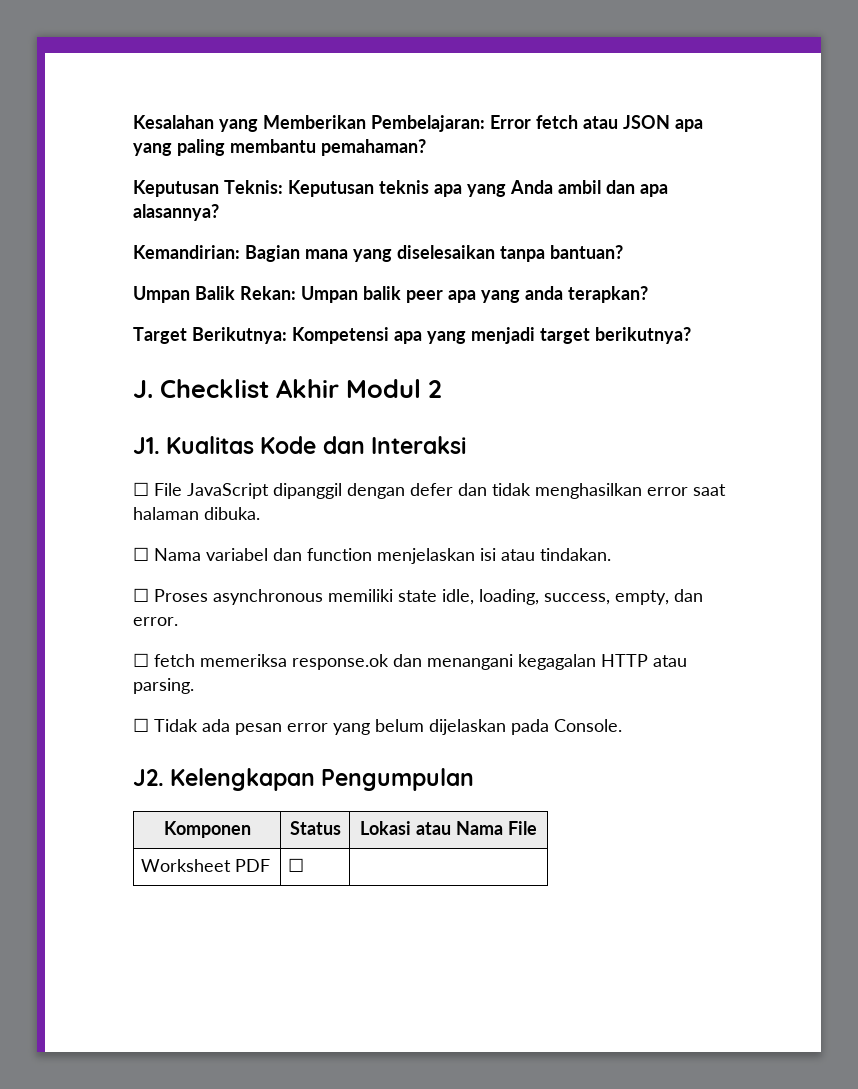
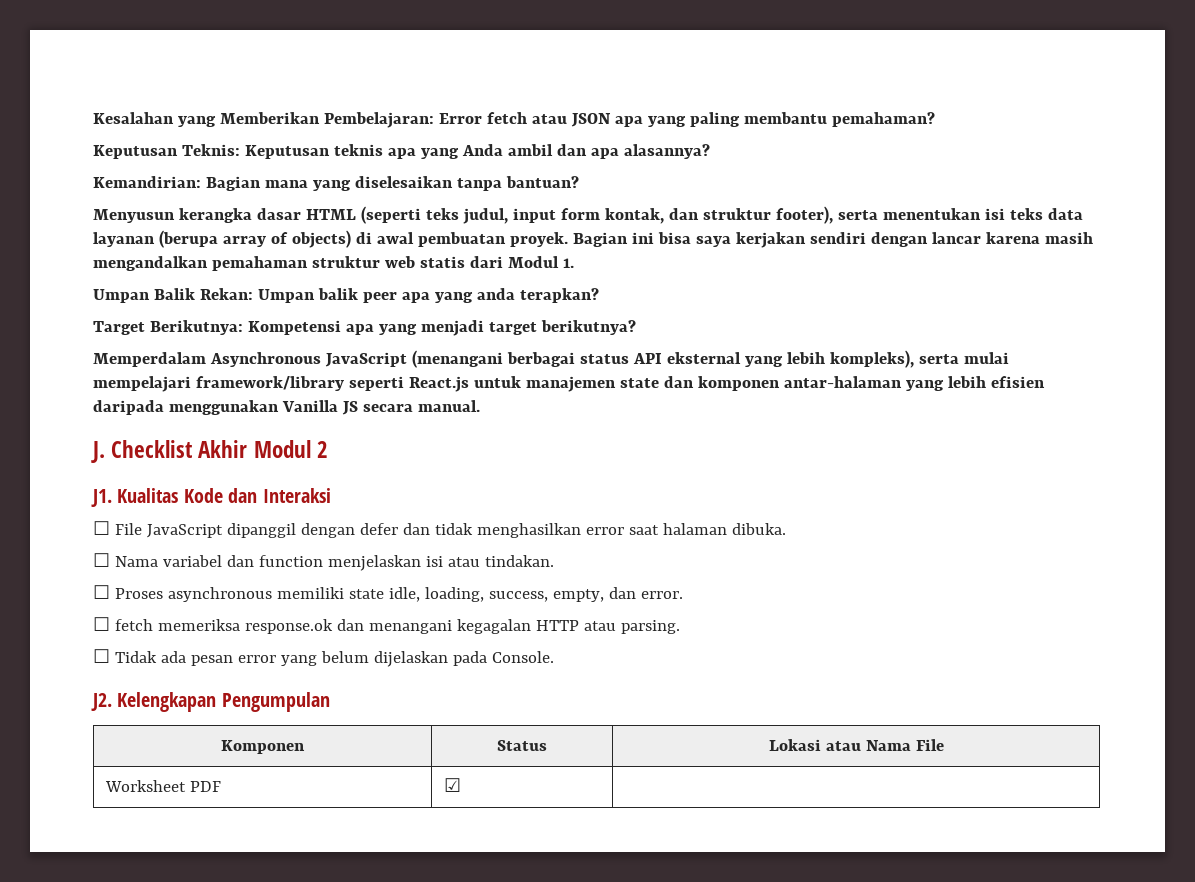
(623, 252) none -> [93,206,1083,224] [93,230,1093,248] [93,256,574,271] // Menyusun kerangka dasar HTML (seperti teks judul, input form kontak, dan struktur footer), serta menentukan isi teks data layanan (berupa array of objects) di awal pembuatan proyek. Bagian ini bisa saya kerjakan sendiri dengan lancar karena masih mengandalkan pemahaman struktur web statis dari Modul 1.
(691, 335) none -> [93,350,1009,368] [93,376,1045,392] [93,400,480,415] // Memperdalam Asynchronous JavaScript (menangani berbagai status API eksternal yang lebih kompleks), serta mulai mempelajari framework/library seperti React.js untuk manajemen state dan komponen antar-halaman yang lebih efisien daripada menggunakan Vanilla JS secara manual.
[288,858,305,872] ☐ -> [443,778,461,792] ☑

